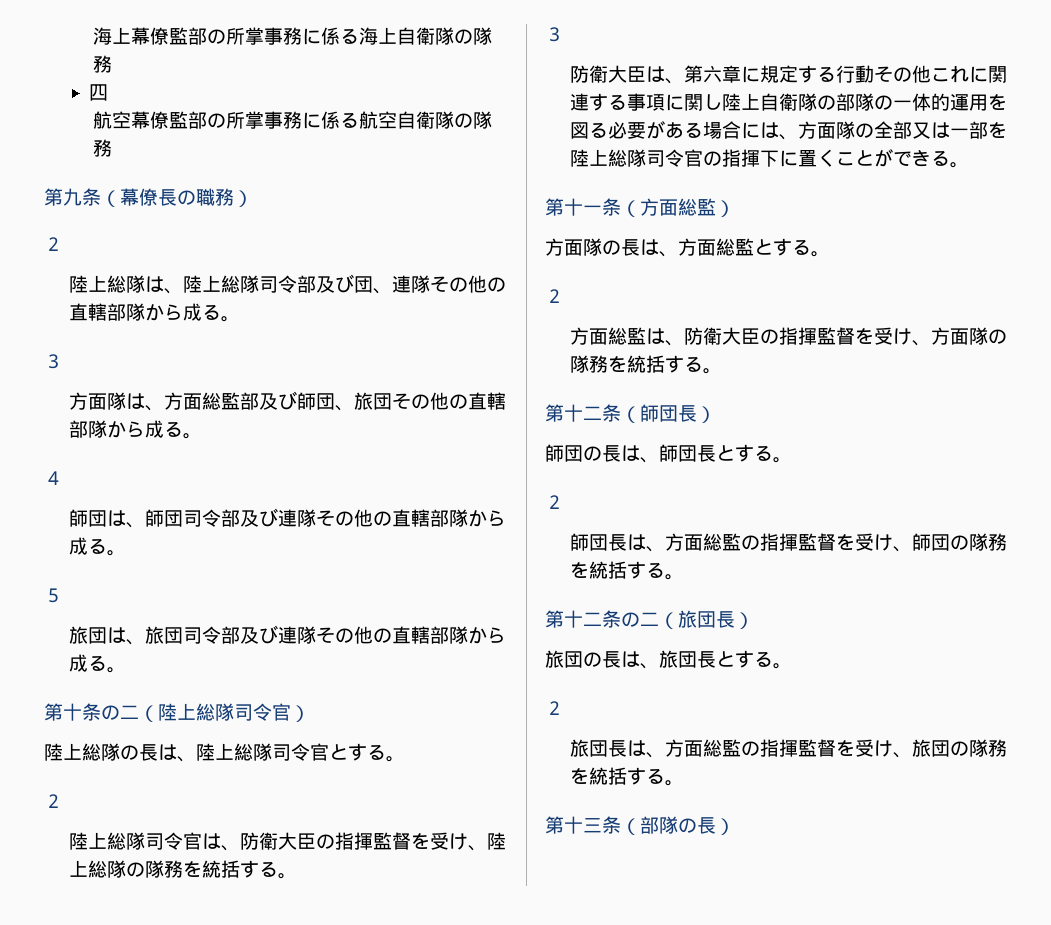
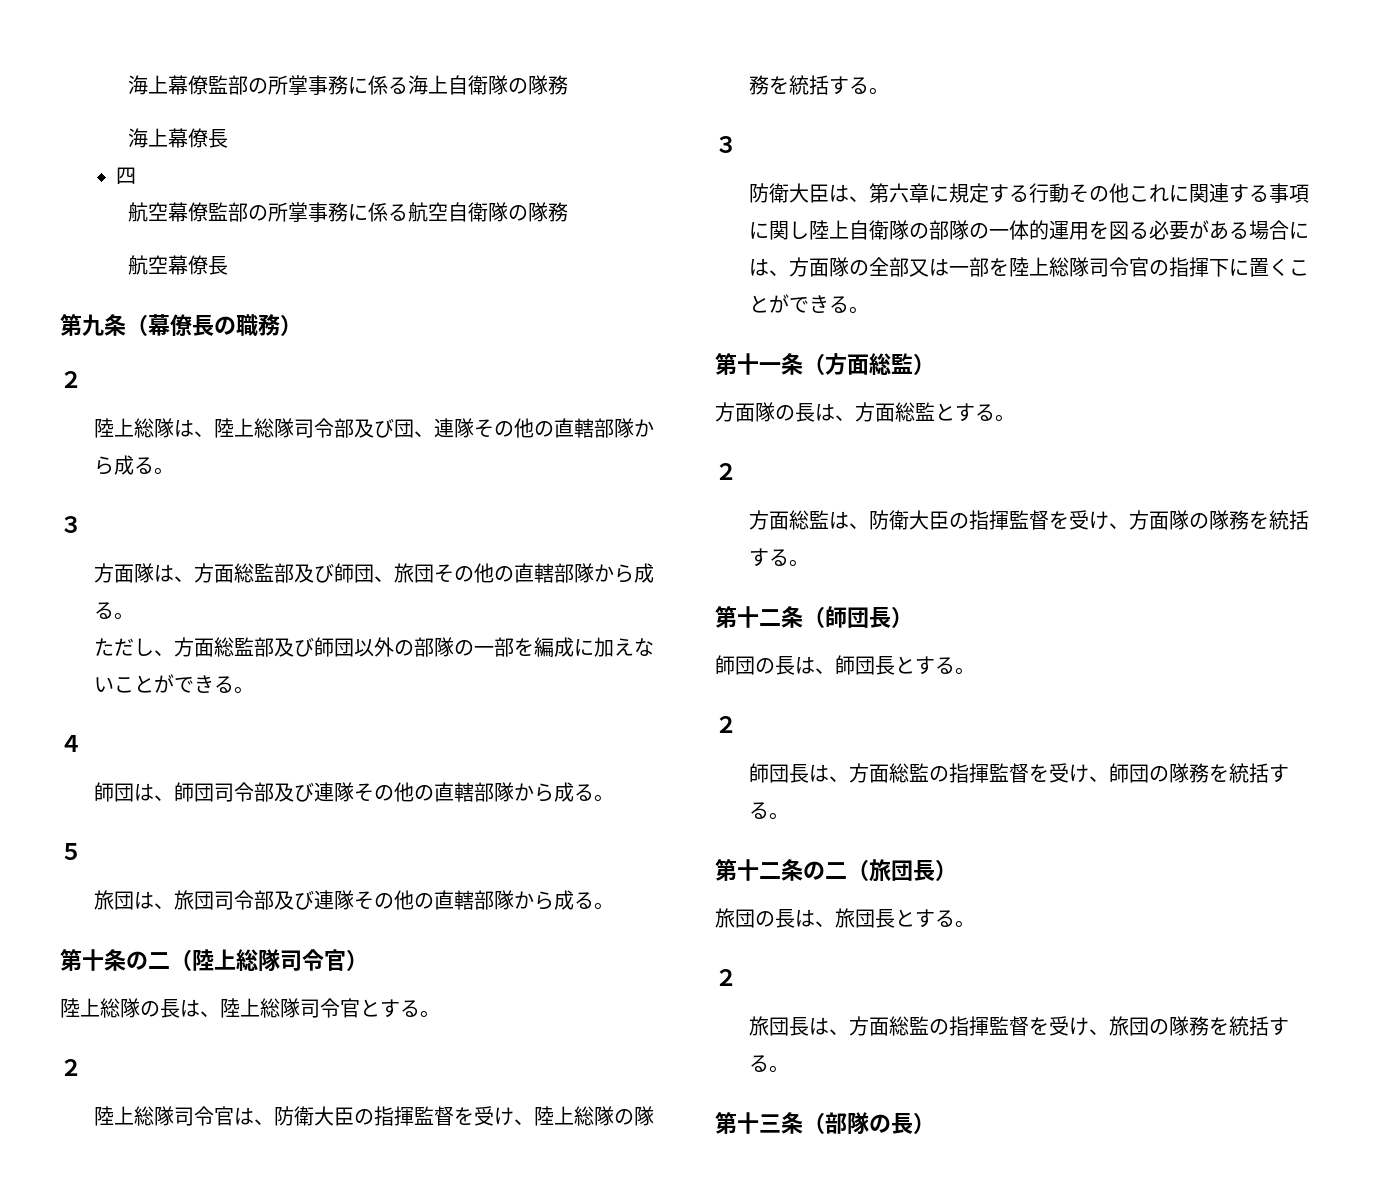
(113, 64) none -> [128,128,229,148] // 海上幕僚長
(113, 148) none -> [128,255,229,275] // 航空幕僚長
(202, 436) none -> [94,637,655,657] [94,674,255,694] // ただし、方面総監部及び師団以外の部隊の一部を編成に加えないことができる。

